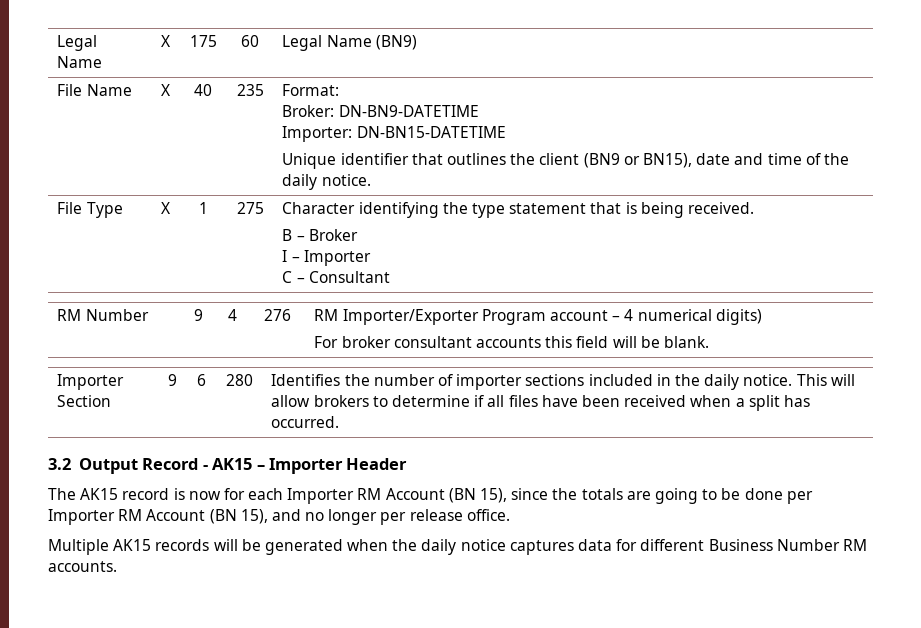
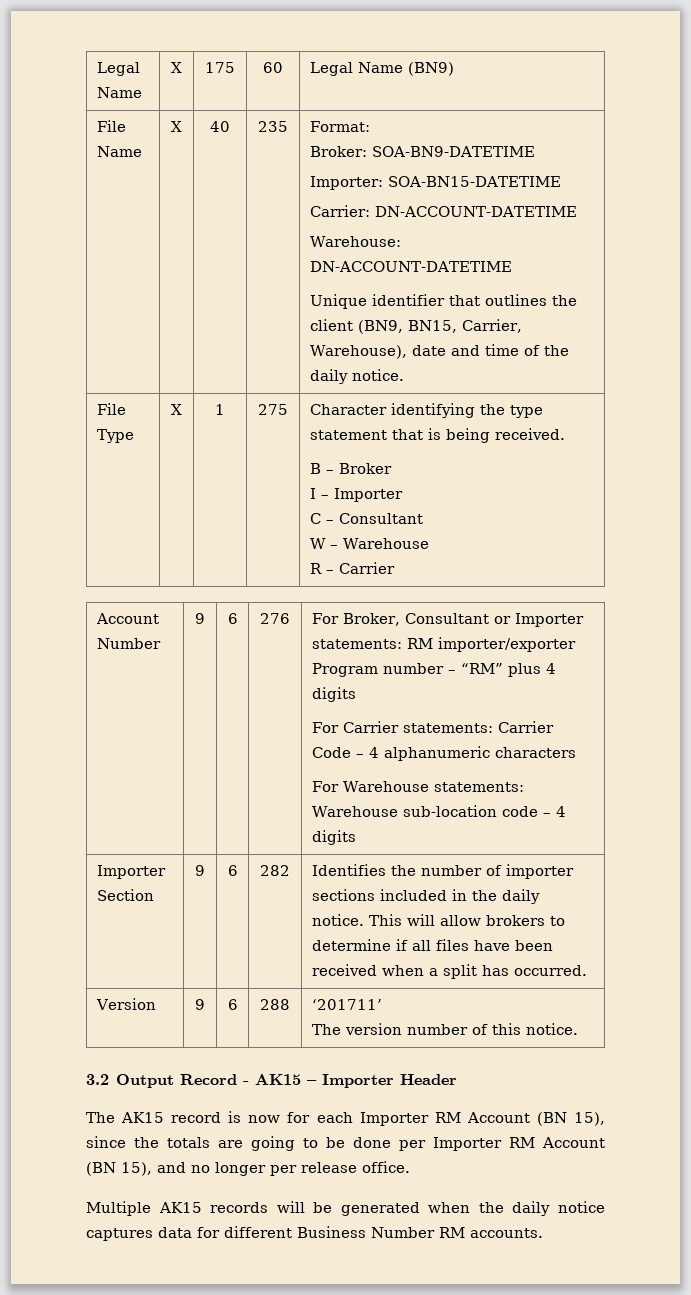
[338,105,479,117] DN-BN9-DATETIME -> [371,146,535,157] SOA-BN9-DATETIME
[356,126,506,138] DN-BN15-DATETIME -> [387,176,561,187] [309,205,577,217] [309,236,401,247] [309,261,512,272] SOA-BN15-DATETIME // Carrier: DN-ACCOUNT-DATETIME // Warehouse: DN-ACCOUNT-DATETIME
[583,153,692,168] (BN9 or BN15), -> [357,319,522,334] [309,345,407,359] (BN9, BN15, Carrier, Warehouse),
[57,309,82,321] // RM -> [309,538,429,549] [309,562,395,574] [95,613,159,624] // W – Warehouse // R – Carrier // Account
[228,309,237,321] 4 -> [227,613,238,624] 6
[314,309,762,325] [314,336,709,348] RM Importer/Exporter Program account – 4 numerical digits) // For broker consultant accounts this field will be blank. -> [311,613,584,627] [311,637,576,652] [311,663,556,677] [311,687,356,702] [311,721,554,733] [311,746,576,761] [311,781,524,792] [311,805,566,817] [311,830,356,845] For Broker, Consultant or Importer statements: RM importer/exporter Program number – “RM” plus 4 digits // For Carrier statements: Carrier Code – 4 alphanumeric characters // For Warehouse statements: Warehouse sub-location code – 4 digits
[225,374,253,386] 280 -> [260,865,290,876] 282
(340, 422) none -> [95,998,156,1010] [195,999,205,1010] [227,999,238,1010] [260,999,290,1010] [311,999,382,1010] [311,1023,578,1035] // Version | 9 | 6 | 288 | ‘201711’ // The version number of this notice.

